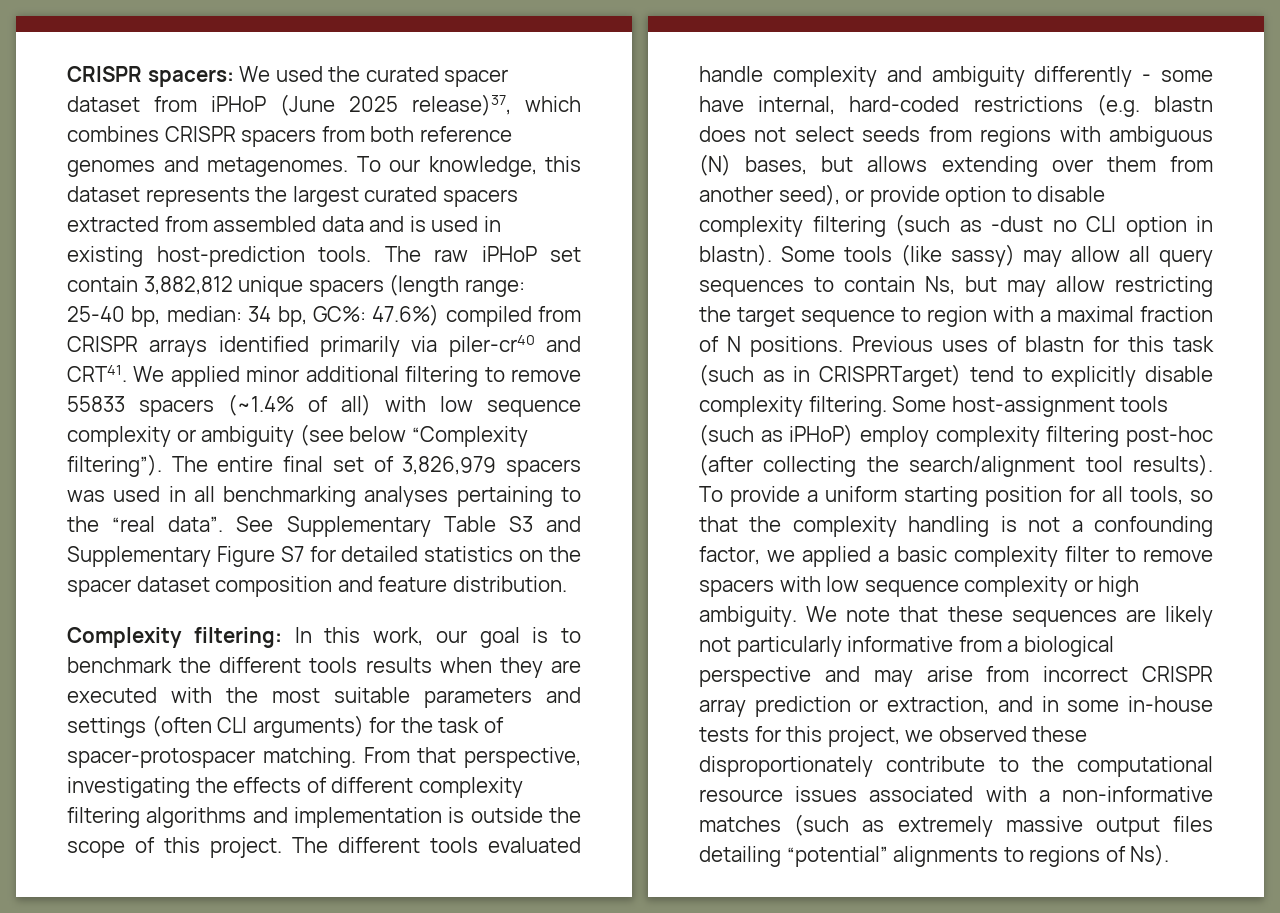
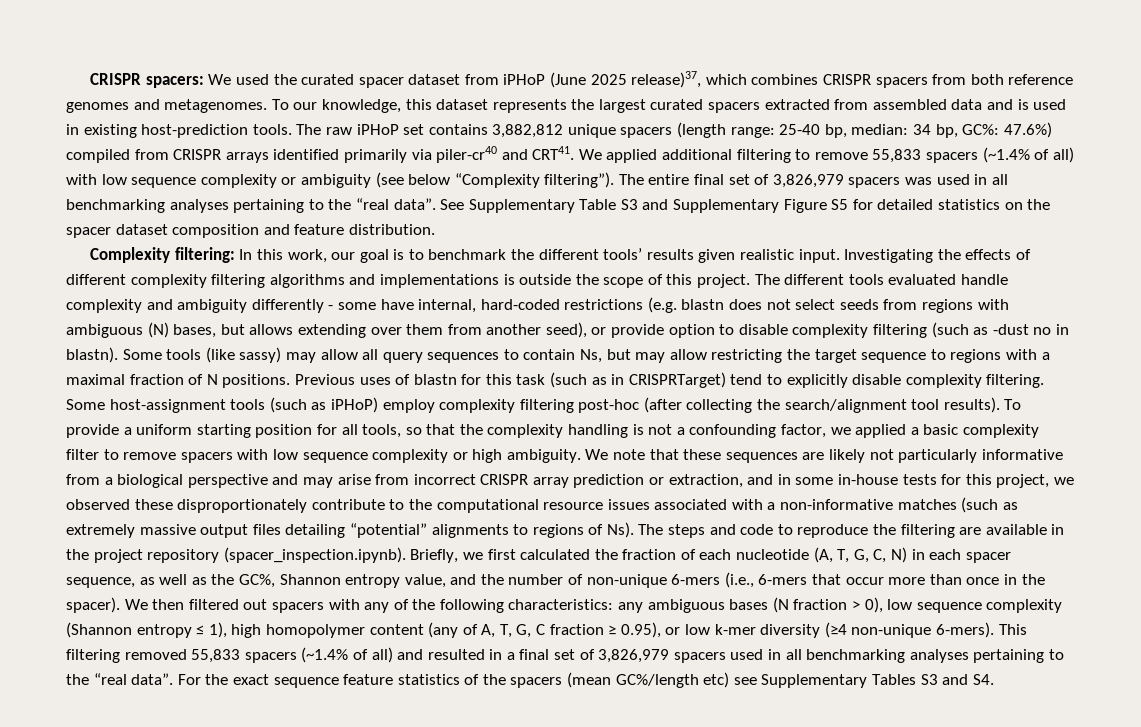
[67,276,138,292] contain -> [428,124,488,135] contains
[246,366,300,382] minor -> (658, 156) none
[67,396,125,412] 55833 -> [872,149,922,163] 55,833
[280,546,304,562] S7 -> [831,199,849,210] S5
[309,657,582,678] [67,687,581,708] [67,715,504,738] [67,747,581,768] [67,777,190,798] tools results when they are executed with the most suitable parameters and settings (often CLI arguments) for the task of spacer-protospacer matching. From that perspective, investigating -> [603,248,934,263] tools’ results given realistic input. Investigating
[294,807,442,828] implementation -> [379,274,499,288] implementations
[1086,216,1187,237] CLI option -> (1052, 331) none
[927,306,987,327] region -> [950,349,1002,363] regions
(1170, 855) none -> [638,524,1065,538] [66,547,1011,563] [66,572,1045,588] [66,597,1063,613] [66,622,1027,638] [66,647,1064,663] [66,672,994,688] The steps and code to reproduce the filtering are available in the project repository (spacer_inspection.ipynb). Briefly, we first calculated the fraction of each nucleotide (A, T, G, C, N) in each spacer sequence, as well as the GC%, Shannon entropy value, and the number of non-unique 6-mers (i.e., 6-mers that occur more than once in the spacer). We then filtered out spacers with any of the following characteristics: any ambiguous bases (N fraction > 0), low sequence complexity (Shannon entropy ≤ 1), high homopolymer content (any of A, T, G, C fraction ≥ 0.95), or low k-mer diversity (≥4 non-unique 6-mers). This filtering removed 55,833 spacers (~1.4% of all) and resulted in a final set of 3,826,979 spacers used in all benchmarking analyses pertaining to the “real data”. For the exact sequence feature statistics of the spacers (mean GC%/length etc) see Supplementary Tables S3 and S4.

